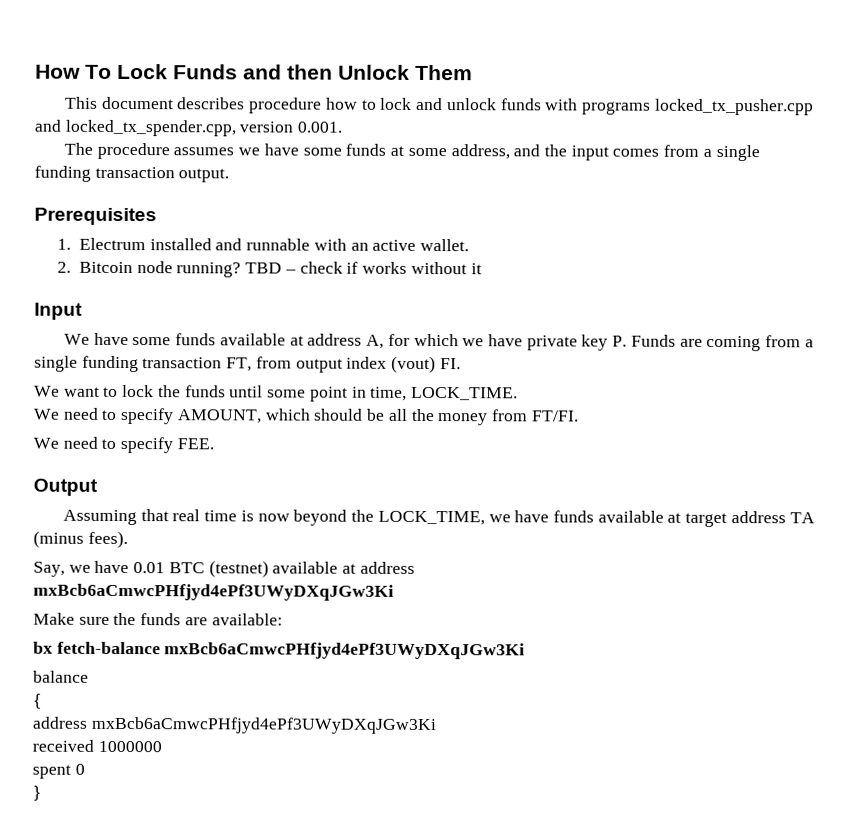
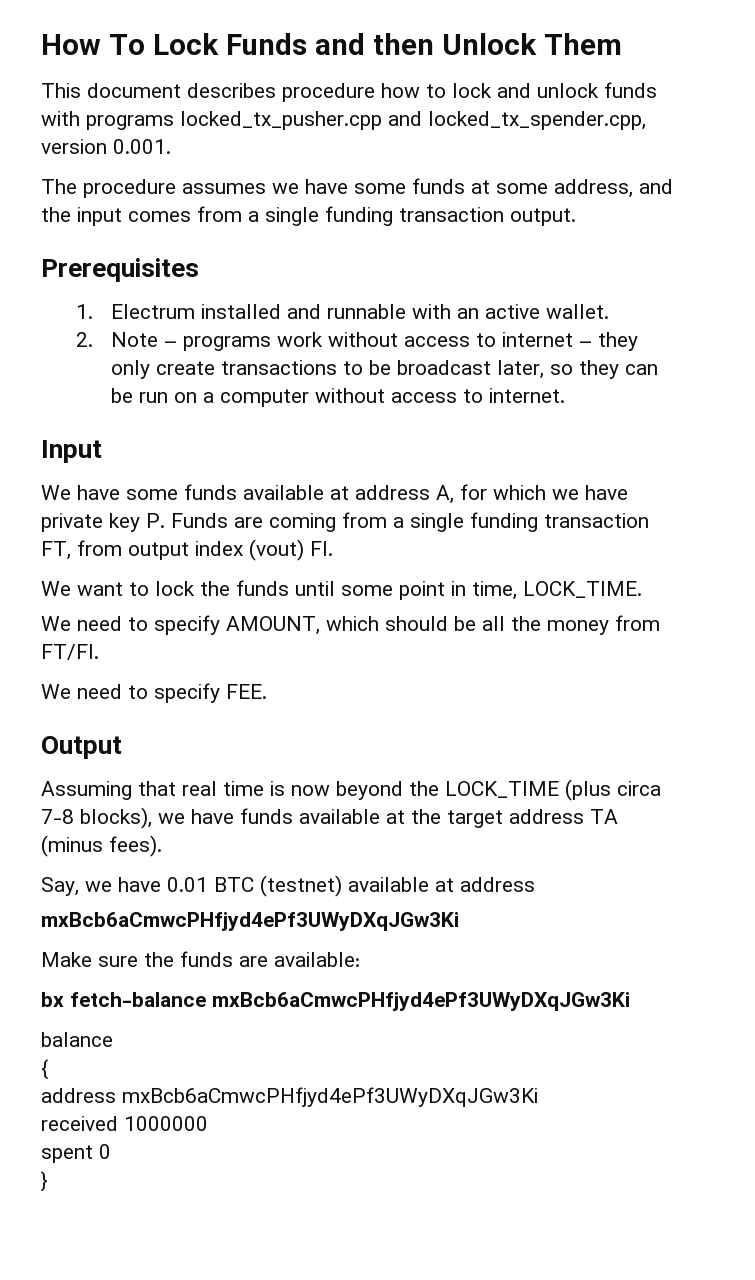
[78,261,482,278] Bitcoin node running? TBD – check if works without it -> [110,332,638,351] [110,360,658,379] [110,388,565,407] Note – programs work without access to internet – they only create transactions to be broadcast later, so they can be run on a computer without access to internet.
[377,510,485,526] LOCK_TIME, -> [445,779,661,801] [41,807,152,829] LOCK_TIME (plus circa 7-8 blocks),
(682, 517) none -> [411,809,441,824] the

